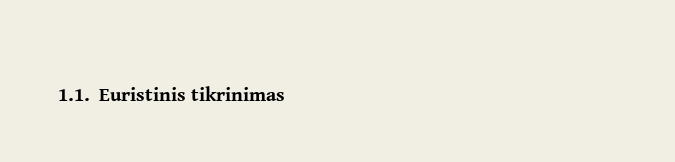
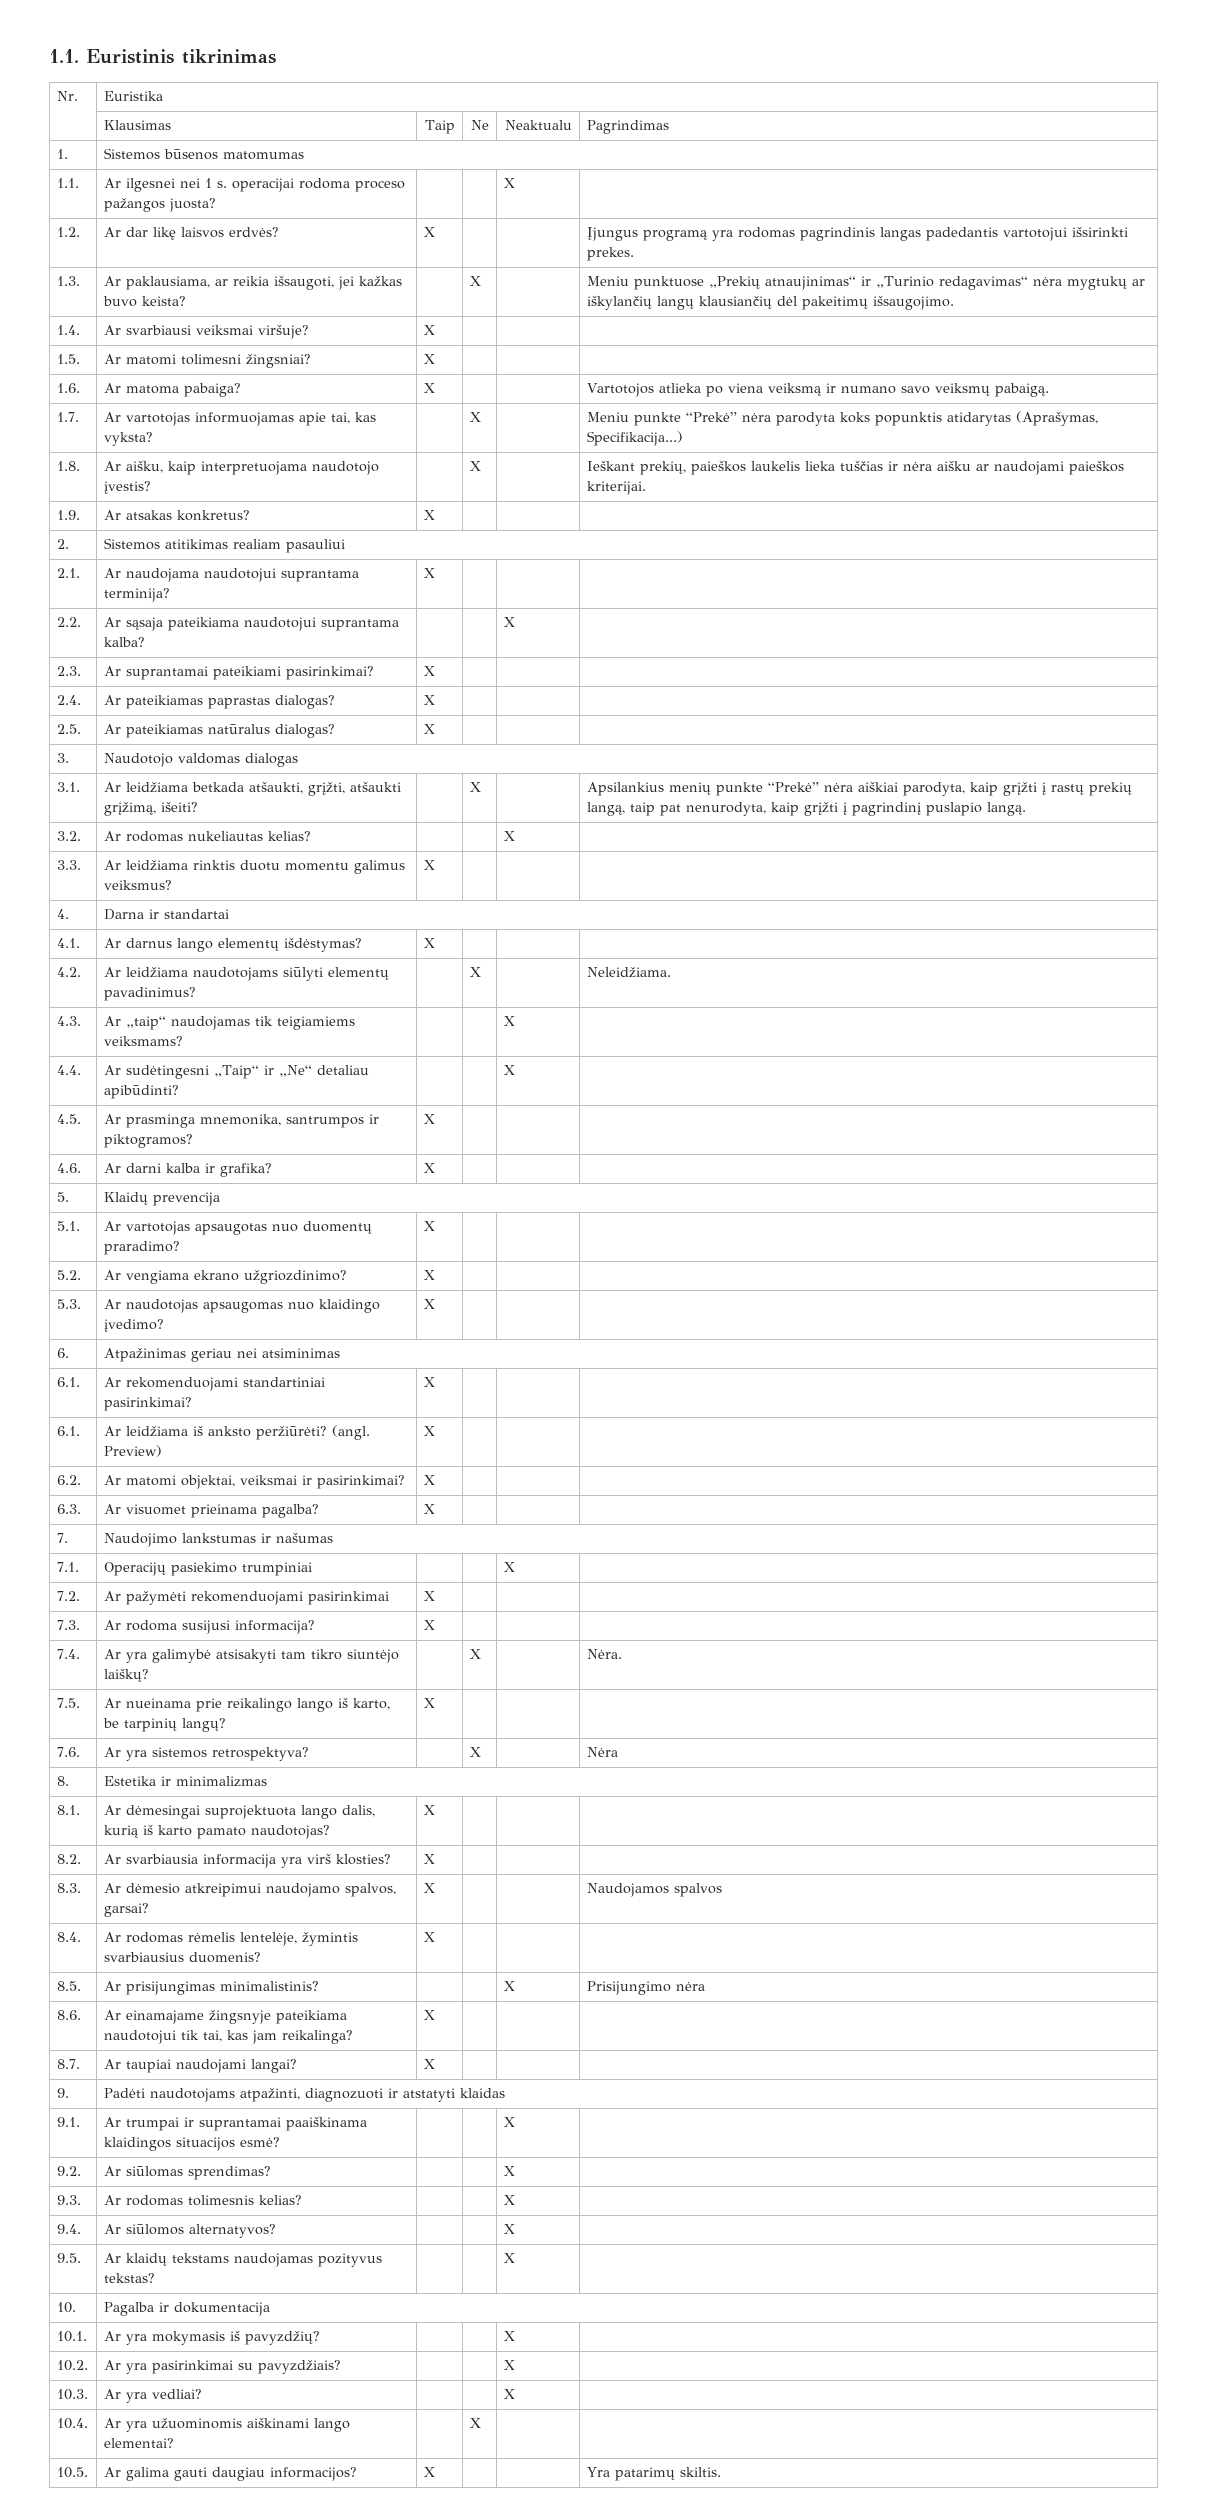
(286, 93) none -> [56,91,78,101] [103,91,163,101] [103,120,171,130] [424,120,455,134] [470,120,489,130] [504,120,572,130] [586,120,669,134] [56,149,68,159] [103,148,304,160] [56,178,79,188] [103,178,405,192] [103,198,216,212] [503,178,515,188] [56,227,80,237] [103,227,279,240] [423,227,435,237] [586,226,1128,241] [586,247,634,261] [56,276,80,286] [103,275,402,290] [102,296,186,307] [469,276,481,286] [586,276,1145,290] [586,295,954,310] [56,325,80,335] [103,324,309,339] [423,325,435,335] [56,354,80,364] [103,354,311,368] [423,354,435,364] [56,383,80,393] [103,383,241,397] [423,383,435,393] [586,383,1049,397] [56,412,79,422] [103,412,376,426] [103,432,153,446] [469,412,481,422] [586,411,1098,426] [586,431,683,446] [56,461,80,471] [103,460,379,475] [103,481,151,494] [469,461,481,471] [586,460,1124,475] [586,481,646,495] [56,510,80,520] [103,510,250,521] [423,510,435,520] [56,539,69,549] [103,538,345,553] [56,568,80,578] [103,568,359,582] [103,588,170,602] [423,568,435,578] [56,617,81,627] [103,617,399,631] [103,637,145,647] [503,617,515,627] [56,666,81,676] [103,666,374,680] [423,666,435,676] [56,695,81,705] [103,695,335,709] [423,695,435,705] [56,724,81,734] [103,724,335,738] [423,724,435,734] [56,753,69,763] [103,753,298,767] [56,782,80,792] [103,781,401,796] [103,801,198,816] [469,782,481,792] [586,781,1132,796] [586,802,1026,816] [56,831,81,841] [103,831,311,842] [503,831,515,841] [56,860,81,870] [103,860,405,874] [103,880,172,890] [423,860,435,870] [56,909,69,919] [103,909,229,920] [56,938,80,948] [103,937,362,952] [423,938,435,948] [56,967,81,977] [103,967,389,981] [103,987,196,1001] [469,967,481,977] [586,967,671,977] [56,1016,81,1026] [103,1016,355,1030] [103,1036,183,1046] [503,1016,515,1026] [56,1065,81,1075] [103,1065,369,1079] [103,1085,179,1099] [503,1065,515,1075] [56,1114,81,1124] [103,1114,379,1128] [103,1134,193,1148] [423,1114,435,1124] [56,1163,81,1173] [103,1163,272,1177] [423,1163,435,1173] [56,1192,69,1202] [103,1192,220,1206] [56,1221,80,1231] [103,1221,372,1235] [103,1241,180,1255] [423,1221,435,1231] [56,1270,81,1280] [103,1270,347,1284] [423,1270,435,1280] [56,1299,81,1309] [103,1299,380,1313] [103,1319,164,1332] [423,1299,435,1309] [56,1348,69,1358] [103,1348,340,1362] [56,1377,80,1387] [103,1377,325,1391] [103,1397,192,1411] [423,1377,435,1387] [56,1426,80,1436] [103,1425,370,1440] [103,1445,162,1457] [423,1426,435,1436] [56,1475,81,1485] [103,1475,405,1489] [423,1475,435,1485] [56,1504,81,1514] [103,1504,319,1518] [423,1504,435,1514] [56,1533,68,1543] [103,1532,333,1547] [56,1562,79,1572] [103,1562,312,1576] [503,1562,515,1572] [56,1591,80,1601] [103,1591,389,1605] [423,1591,435,1601] [56,1620,80,1630] [103,1620,315,1634] [423,1620,435,1630] [56,1649,80,1659] [103,1649,399,1663] [103,1668,149,1682] [469,1649,481,1659] [586,1649,622,1659] [56,1698,80,1708] [103,1697,390,1712] [102,1718,226,1732] [423,1698,435,1708] [56,1747,80,1757] [103,1747,309,1761] [469,1747,481,1757] [586,1747,618,1757] [56,1776,69,1786] [103,1776,267,1787] [56,1805,80,1815] [103,1805,375,1819] [103,1824,330,1839] [423,1805,435,1815] [56,1854,81,1864] [103,1853,391,1868] [423,1854,435,1864] [56,1883,81,1893] [103,1883,396,1897] [103,1903,149,1917] [423,1883,435,1893] [586,1883,722,1897] [56,1932,81,1942] [103,1932,358,1946] [103,1952,261,1963] [423,1932,435,1942] [56,1981,81,1991] [103,1981,319,1995] [503,1981,515,1991] [586,1981,705,1995] [56,2010,81,2020] [103,2010,347,2024] [103,2030,353,2044] [423,2010,435,2020] [56,2059,80,2069] [103,2059,297,2073] [423,2059,435,2069] [56,2088,69,2098] [103,2088,505,2102] [56,2117,80,2127] [103,2116,367,2131] [103,2137,280,2151] [503,2117,515,2127] [56,2166,81,2176] [103,2166,271,2180] [503,2166,515,2176] [56,2195,81,2205] [103,2195,302,2206] [503,2195,515,2205] [56,2224,81,2234] [103,2224,276,2238] [503,2224,515,2234] [56,2253,81,2263] [103,2253,382,2267] [103,2273,155,2283] [503,2253,515,2263] [56,2302,76,2313] [103,2302,270,2316] [56,2331,87,2342] [103,2330,320,2345] [503,2331,515,2341] [56,2360,88,2371] [103,2360,341,2374] [503,2360,515,2370] [56,2389,88,2400] [103,2389,202,2403] [503,2389,515,2399] [56,2418,88,2429] [103,2417,350,2432] [103,2438,174,2448] [469,2418,481,2428] [56,2467,88,2478] [103,2467,357,2481] [423,2467,435,2477] [586,2467,721,2481] // Nr. | Euristika // | Klausimas | Taip | Ne | Neaktualu | Pagrindimas // 1. | Sistemos būsenos matomumas // 1.1. | Ar ilgesnei nei 1 s. operacijai rodoma proceso pažangos juosta? | | | X | // 1.2. | Ar dar likę laisvos erdvės? | X | | | Įjungus programą yra rodomas pagrindinis langas padedantis vartotojui išsirinkti prekes. // 1.3. | Ar paklausiama, ar reikia išsaugoti, jei kažkas buvo keista? | | X | | Meniu punktuose „Prekių atnaujinimas“ ir „Turinio redagavimas“ nėra mygtukų ar iškylančių langų klausiančių dėl pakeitimų išsaugojimo. // 1.4. | Ar svarbiausi veiksmai viršuje? | X | | | // 1.5. | Ar matomi tolimesni žingsniai? | X | | | // 1.6. | Ar matoma pabaiga? | X | | | Vartotojos atlieka po viena veiksmą ir numano savo veiksmų pabaigą. // 1.7. | Ar vartotojas informuojamas apie tai, kas vyksta? | | X | | Meniu punkte “Prekė” nėra parodyta koks popunktis atidarytas (Aprašymas, Specifikacija...) // 1.8. | Ar aišku, kaip interpretuojama naudotojo įvestis? | | X | | Ieškant prekių, paieškos laukelis lieka tuščias ir nėra aišku ar naudojami paieškos kriterijai. // 1.9. | Ar atsakas konkretus? | X | | | // 2. | Sistemos atitikimas realiam pasauliui // 2.1. | Ar naudojama naudotojui suprantama terminija? | X | | | // 2.2. | Ar sąsaja pateikiama naudotojui suprantama kalba? | | | X | // 2.3. | Ar suprantamai pateikiami pasirinkimai? | X | | | // 2.4. | Ar pateikiamas paprastas dialogas? | X | | | // 2.5. | Ar pateikiamas natūralus dialogas? | X | | | // 3. | Naudotojo valdomas dialogas // 3.1. | Ar leidžiama betkada atšaukti, grįžti, atšaukti grįžimą, išeiti? | | X | | Apsilankius menių punkte “Prekė” nėra aiškiai parodyta, kaip grįžti į rastų prekių langą, taip pat nenurodyta, kaip grįžti į pagrindinį puslapio langą. // 3.2. | Ar rodomas nukeliautas kelias? | | | X | // 3.3. | Ar leidžiama rinktis duotu momentu galimus veiksmus? | X | | | // 4. | Darna ir standartai // 4.1. | Ar darnus lango elementų išdėstymas? | X | | | // 4.2. | Ar leidžiama naudotojams siūlyti elementų pavadinimus? | | X | | Neleidžiama. // 4.3. | Ar „taip“ naudojamas tik teigiamiems veiksmams? | | | X | // 4.4. | Ar sudėtingesni „Taip“ ir „Ne“ detaliau apibūdinti? | | | X | // 4.5. | Ar prasminga mnemonika, santrumpos ir piktogramos? | X | | | // 4.6. | Ar darni kalba ir grafika? | X | | | // 5. | Klaidų prevencija // 5.1. | Ar vartotojas apsaugotas nuo duomentų praradimo? | X | | | // 5.2. | Ar vengiama ekrano užgriozdinimo? | X | | | // 5.3. | Ar naudotojas apsaugomas nuo klaidingo įvedimo? | X | | | // 6. | Atpažinimas geriau nei atsiminimas // 6.1. | Ar rekomenduojami standartiniai pasirinkimai? | X | | | // 6.1. | Ar leidžiama iš anksto peržiūrėti? (angl. Preview) | X | | | // 6.2. | Ar matomi objektai, veiksmai ir pasirinkimai? | X | | | // 6.3. | Ar visuomet prieinama pagalba? | X | | | // 7. | Naudojimo lankstumas ir našumas // 7.1. | Operacijų pasiekimo trumpiniai | | | X | // 7.2. | Ar pažymėti rekomenduojami pasirinkimai | X | | | // 7.3. | Ar rodoma susijusi informacija? | X | | | // 7.4. | Ar yra galimybė atsisakyti tam tikro siuntėjo laiškų? | | X | | Nėra. // 7.5. | Ar nueinama prie reikalingo lango iš karto, be tarpinių langų? | X | | | // 7.6. | Ar yra sistemos retrospektyva? | | X | | Nėra // 8. | Estetika ir minimalizmas // 8.1. | Ar dėmesingai suprojektuota lango dalis, kurią iš karto pamato naudotojas? | X | | | // 8.2. | Ar svarbiausia informacija yra virš klosties? | X | | | // 8.3. | Ar dėmesio atkreipimui naudojamo spalvos, garsai? | X | | | Naudojamos spalvos // 8.4. | Ar rodomas rėmelis lentelėje, žymintis svarbiausius duomenis? | X | | | // 8.5. | Ar prisijungimas minimalistinis? | | | X | Prisijungimo nėra // 8.6. | Ar einamajame žingsnyje pateikiama naudotojui tik tai, kas jam reikalinga? | X | | | // 8.7. | Ar taupiai naudojami langai? | X | | | // 9. | Padėti naudotojams atpažinti, diagnozuoti ir atstatyti klaidas // 9.1. | Ar trumpai ir suprantamai paaiškinama klaidingos situacijos esmė? | | | X | // 9.2. | Ar siūlomas sprendimas? | | | X | // 9.3. | Ar rodomas tolimesnis kelias? | | | X | // 9.4. | Ar siūlomos alternatyvos? | | | X | // 9.5. | Ar klaidų tekstams naudojamas pozityvus tekstas? | | | X | // 10. | Pagalba ir dokumentacija // 10.1. | Ar yra mokymasis iš pavyzdžių? | | | X | // 10.2. | Ar yra pasirinkimai su pavyzdžiais? | | | X | // 10.3. | Ar yra vedliai? | | | X | // 10.4. | Ar yra užuominomis aiškinami lango elementai? | | X | | // 10.5. | Ar galima gauti daugiau informacijos? | X | | | Yra patarimų skiltis.

